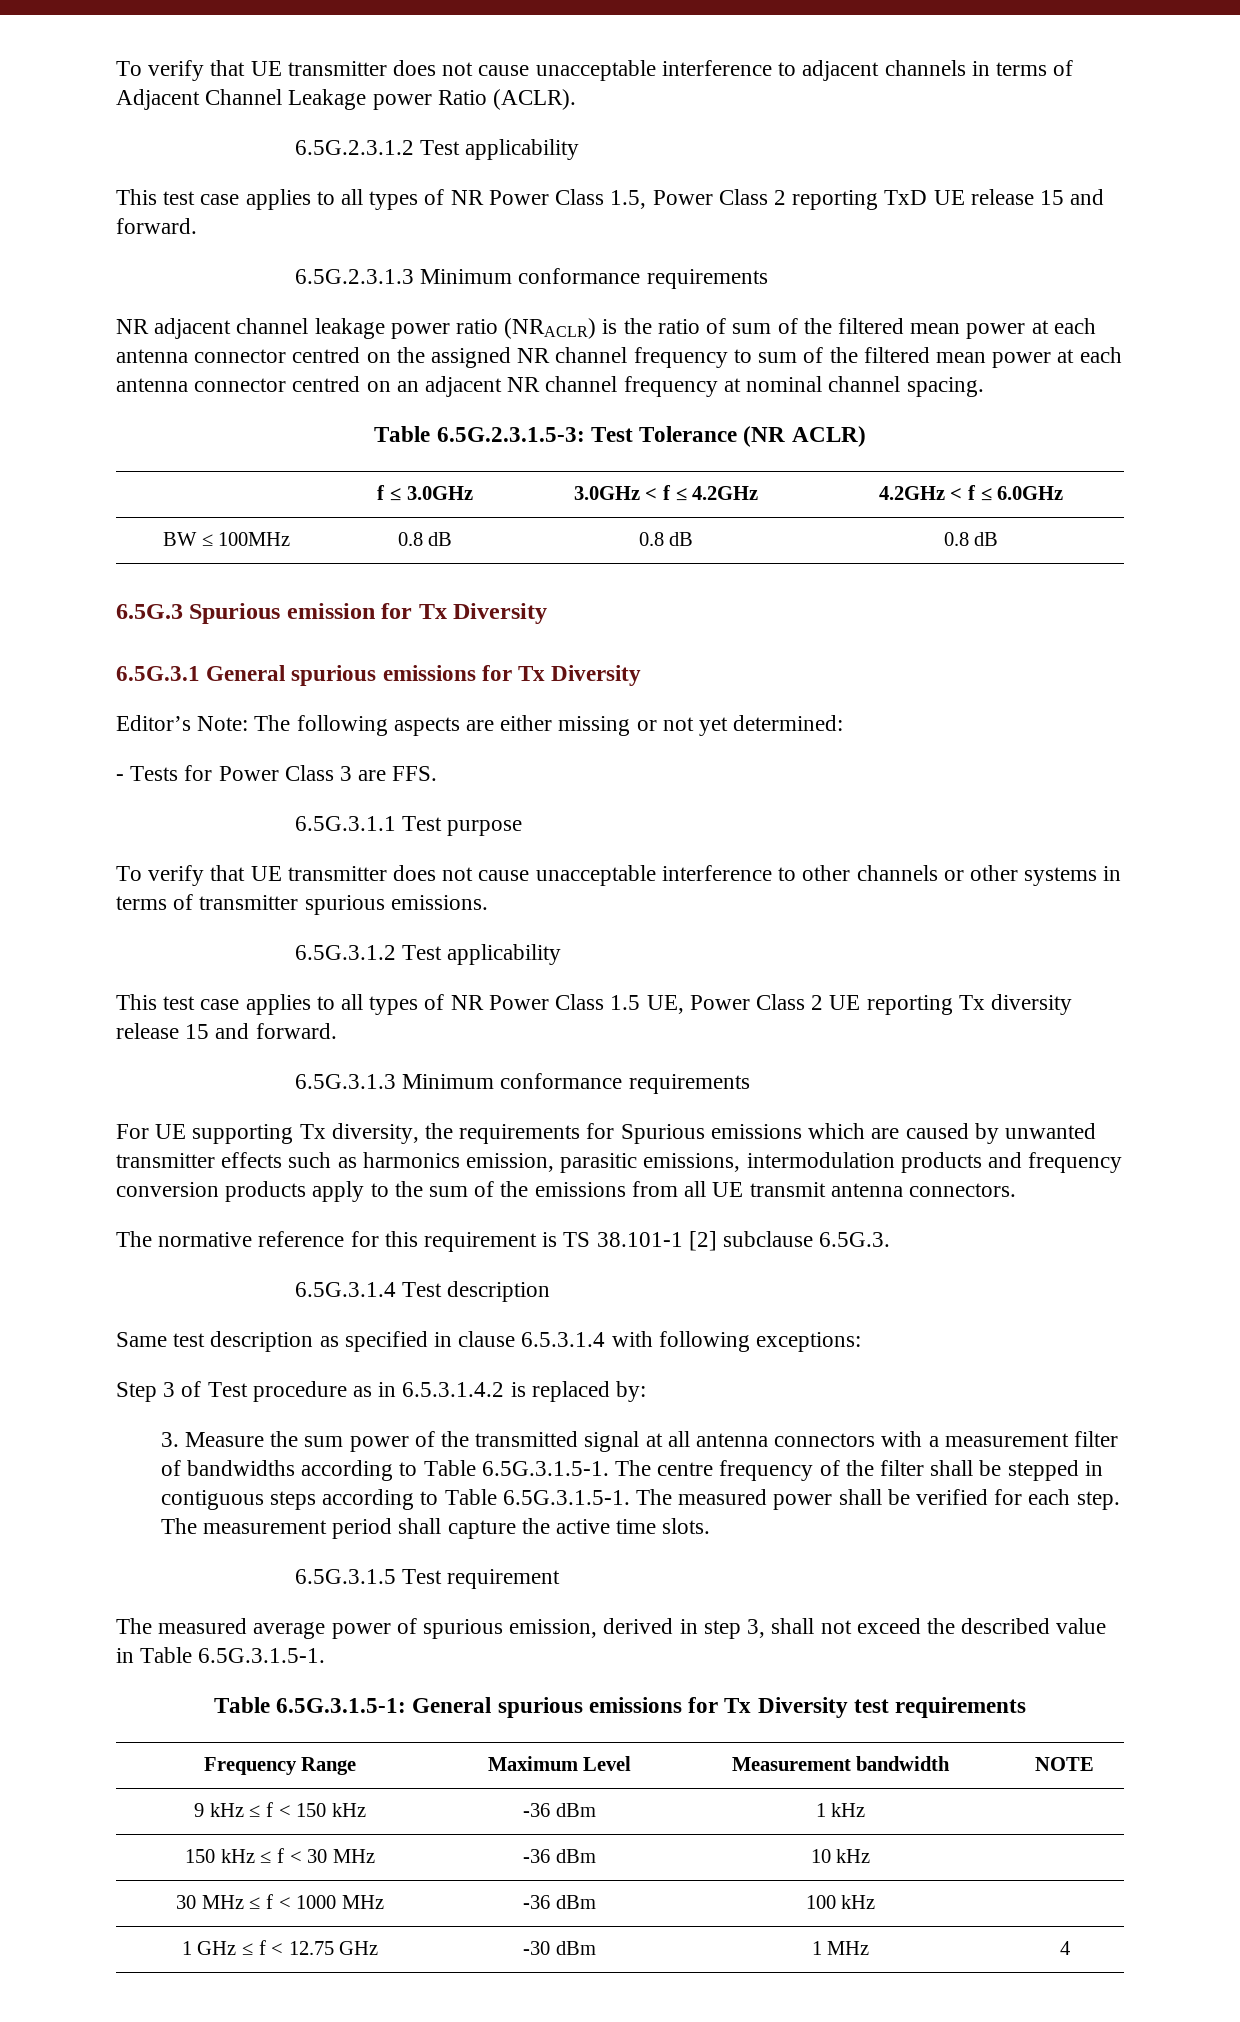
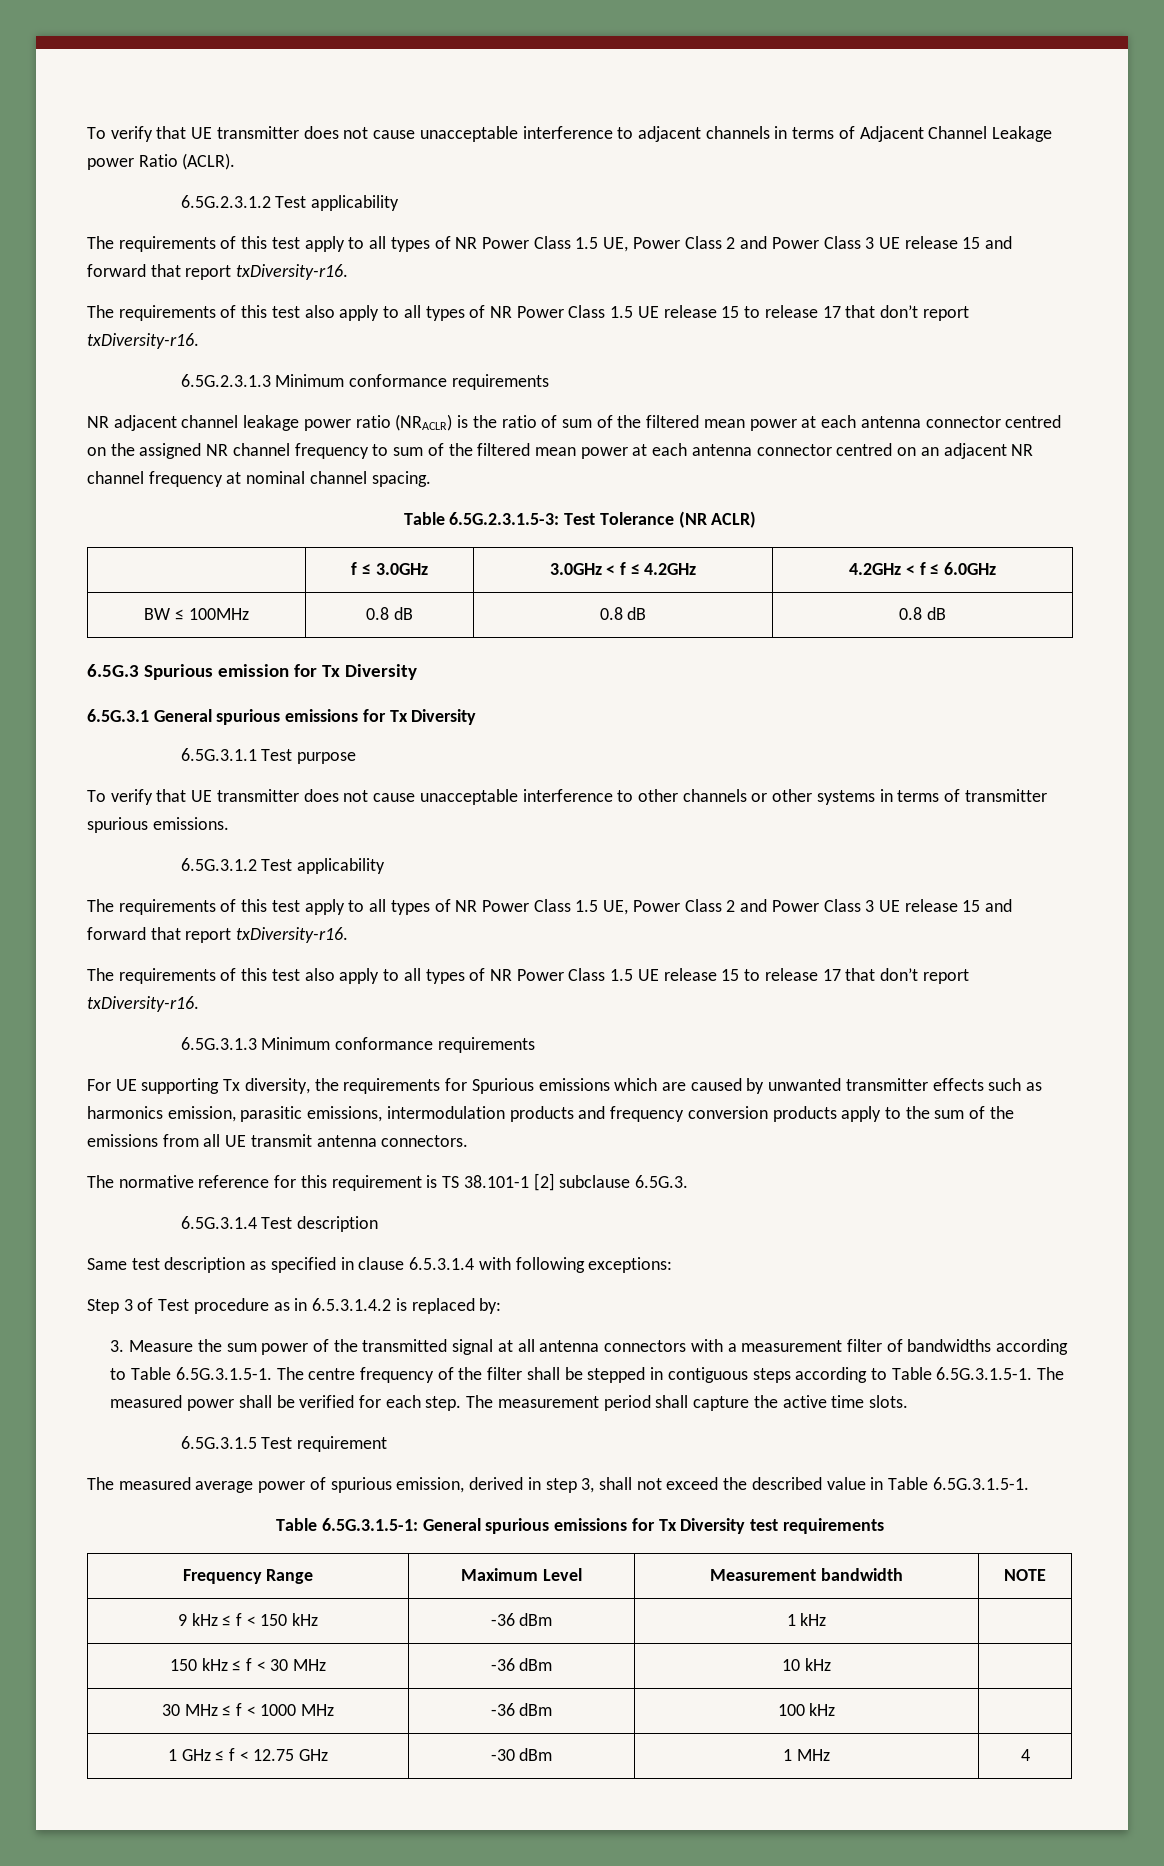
[116,189,1105,210] [116,218,197,234] This test case applies to all types of NR Power Class 1.5, Power Class 2 reporting TxD UE release 15 and forward. -> [87,236,1013,252] [87,264,349,280] [87,305,969,321] [87,333,199,349] The requirements of this test apply to all types of NR Power Class 1.5 UE, Power Class 2 and Power Class 3 UE release 15 and forward that report txDiversity-r16. // The requirements of this test also apply to all types of NR Power Class 1.5 UE release 15 to release 17 that don’t report txDiversity-r16.
[116,715,844,736] [116,765,438,781] // Editor’s Note: The following aspects are either missing or not yet determined: // - Tests for Power Class 3 are FFS. -> (477, 717) none
[116,994,311,1015] This test case applies -> [87,899,345,915] The requirements of this test apply
[829,994,1072,1015] [116,1023,337,1039] UE reporting Tx diversity release 15 and forward. -> [740,899,1013,912] [87,927,349,943] [87,968,969,984] [87,996,199,1012] and Power Class 3 UE release 15 and forward that report txDiversity-r16. // The requirements of this test also apply to all types of NR Power Class 1.5 UE release 15 to release 17 that don’t report txDiversity-r16.

